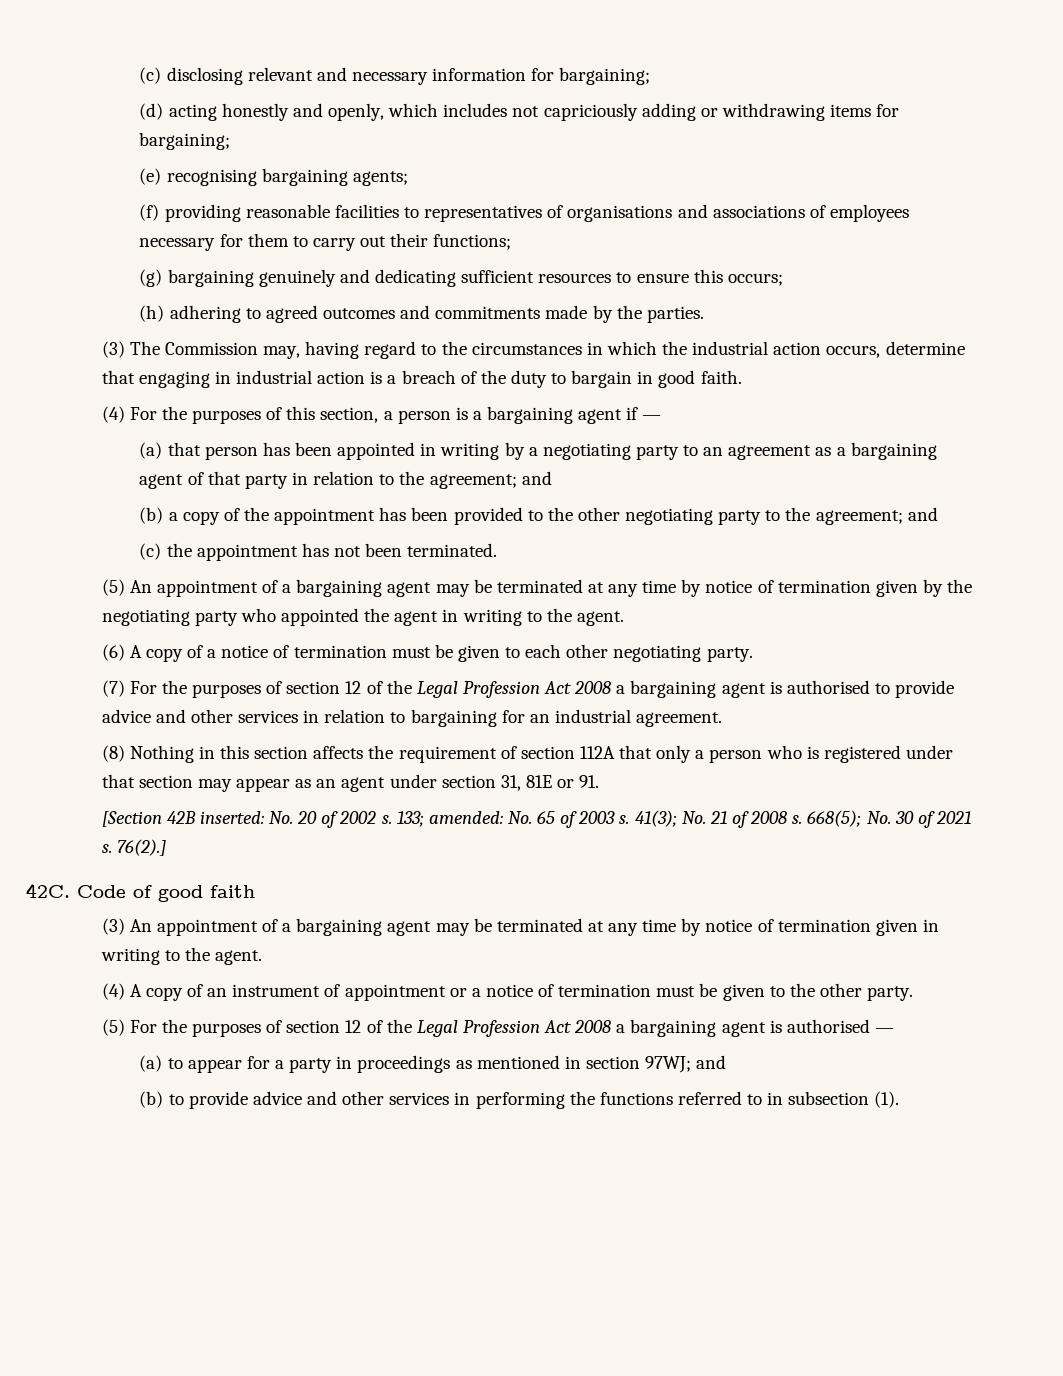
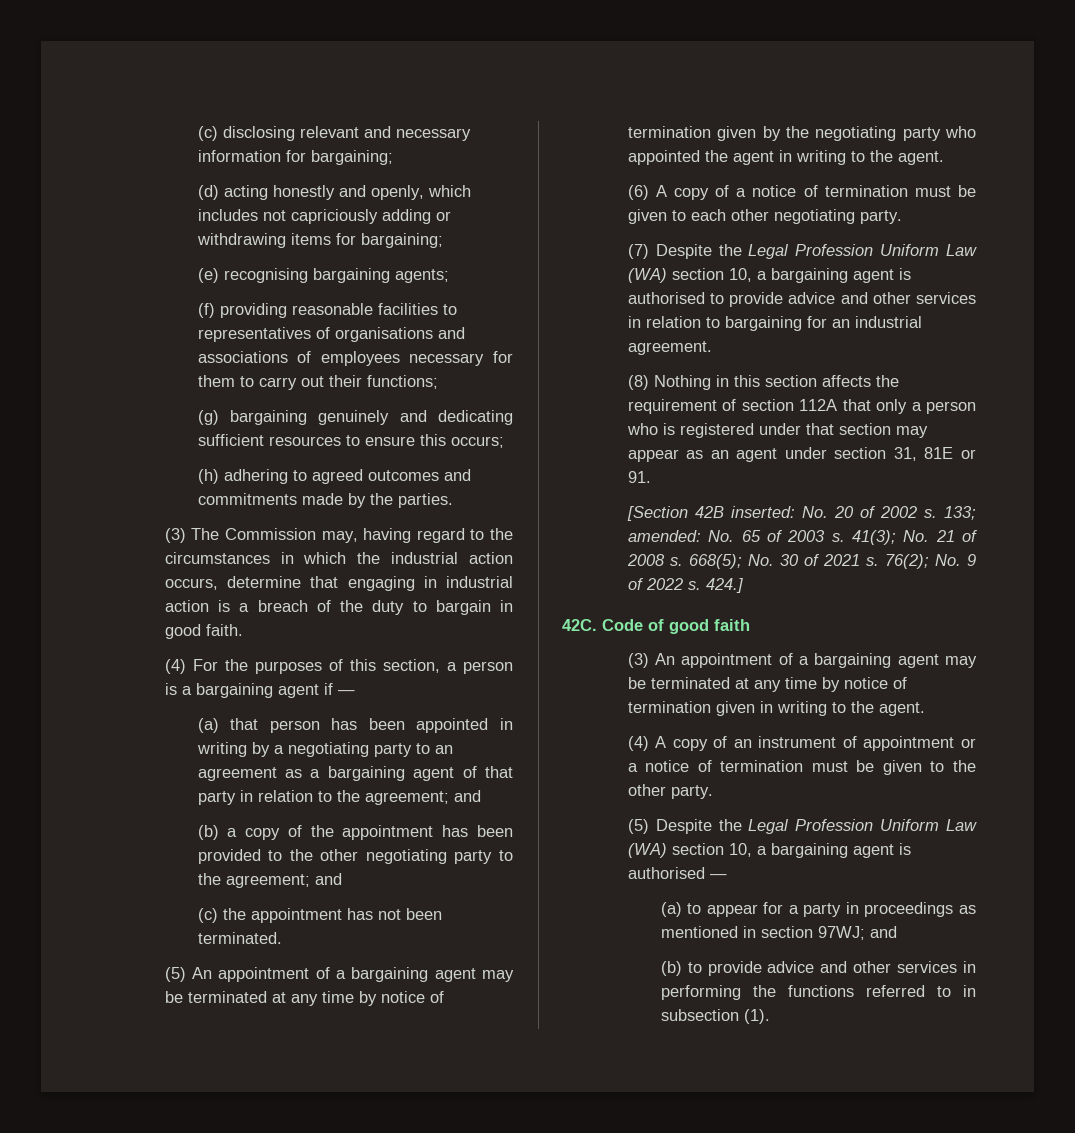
[129,680,612,698] For the purposes of section 12 of the Legal Profession Act 2008 -> [655,244,977,259] [627,268,752,283] Despite the Legal Profession Uniform Law (WA) section 10,
[116,839,166,856] 76(2).] -> [884,554,976,569] [627,578,743,593] 76(2); No. 9 of 2022 s. 424.]
[129,1019,612,1037] For the purposes of section 12 of the Legal Profession Act 2008 -> [655,819,977,834] [627,843,752,858] Despite the Legal Profession Uniform Law (WA) section 10,

